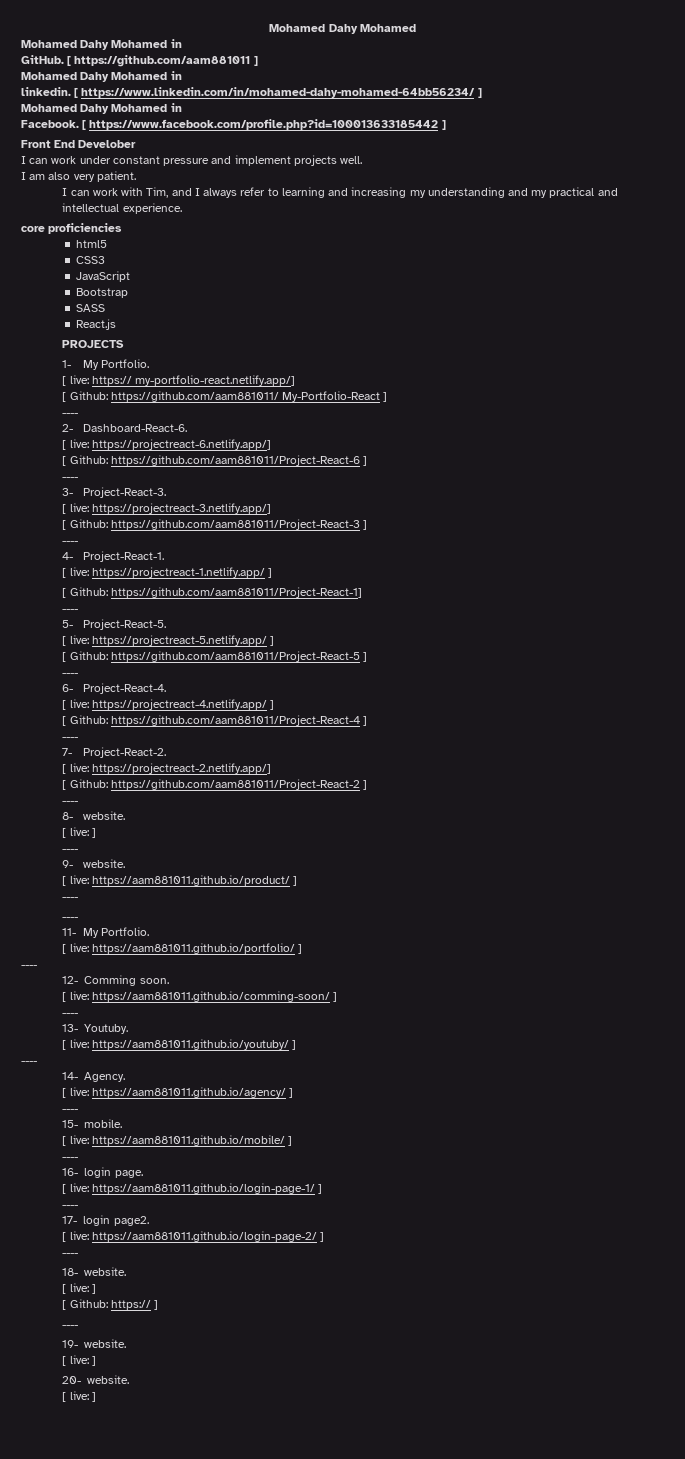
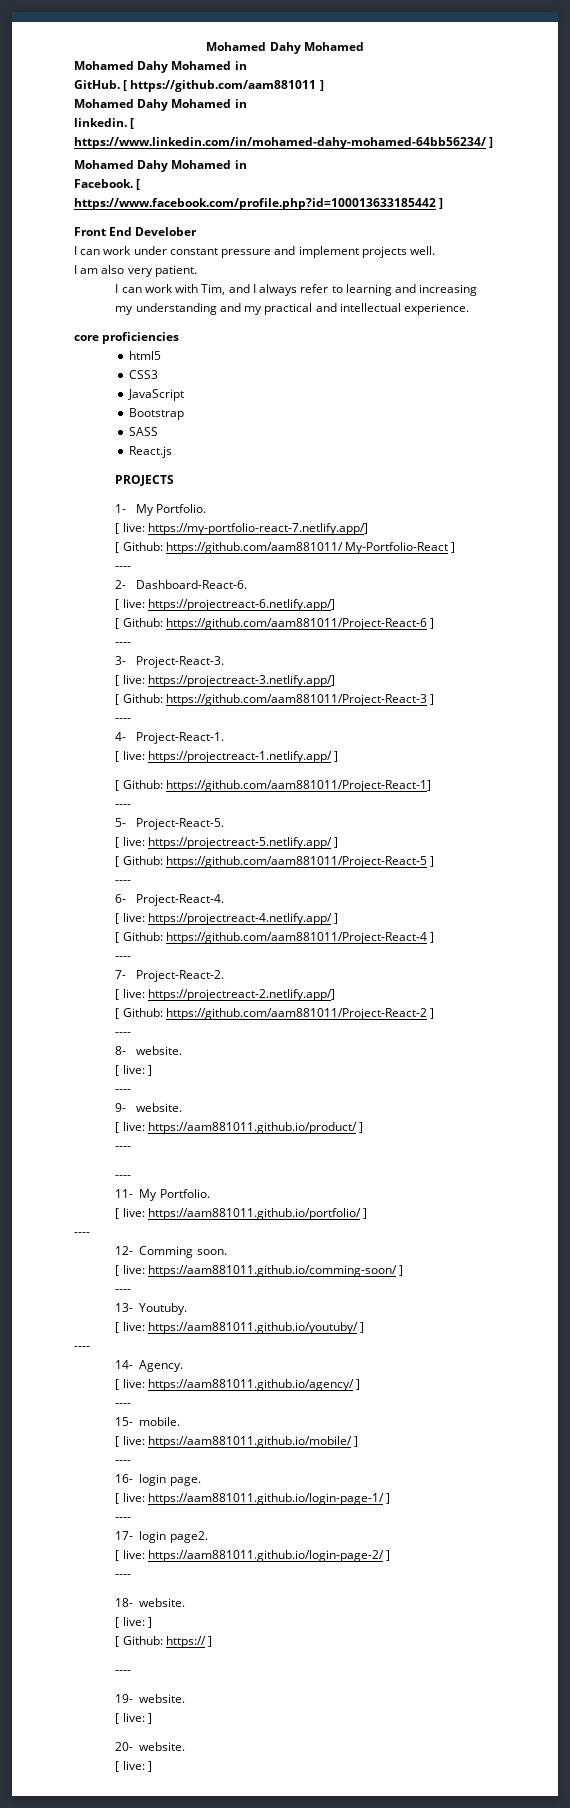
[91,375,296,386] https:// my-portfolio-react.netlify.app/] -> [147,523,368,535] https://my-portfolio-react-7.netlify.app/]

